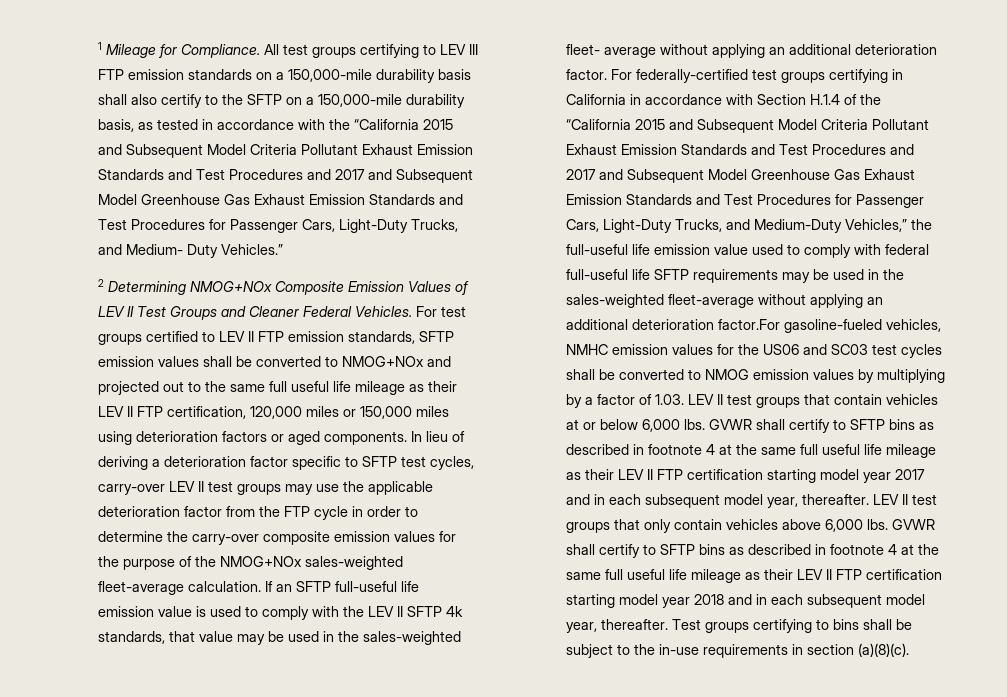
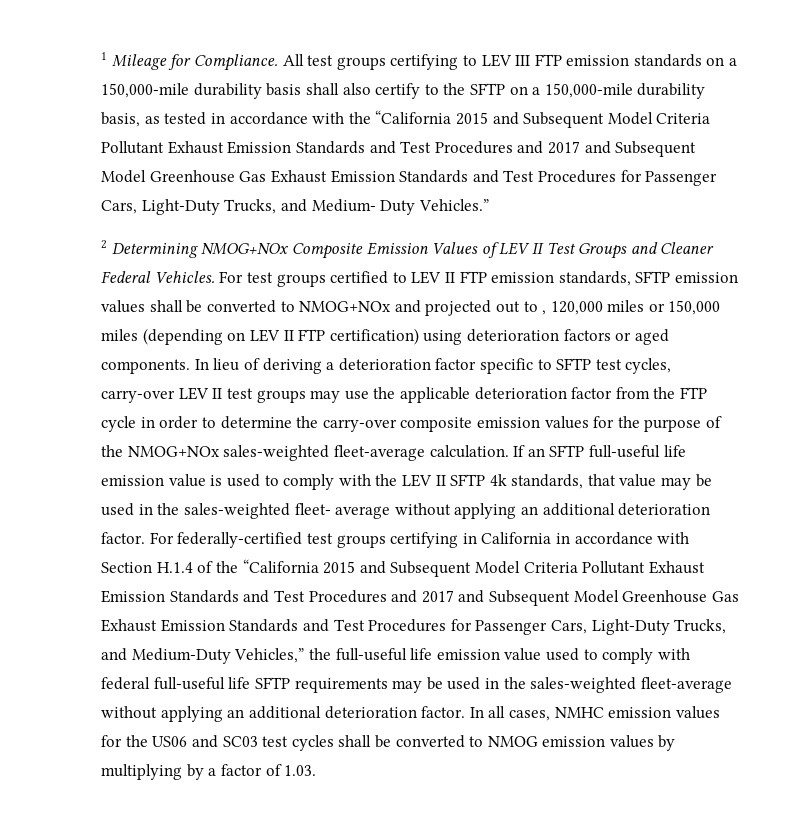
[204,381,457,395] [97,406,246,419] the same full useful life mileage as their LEV II FTP certification, -> [542,310,547,315] ,
(449, 411) none -> [142,328,419,345] (depending on LEV II FTP certification)
[717,319,941,333] factor.For gasoline-fueled vehicles, -> [421,706,550,721] factor. In all cases,
[687,394,938,408] [565,419,934,433] [565,444,936,458] [565,469,925,483] [565,494,937,508] [565,519,935,533] [565,544,939,558] [565,569,942,583] [565,594,925,608] [565,619,912,633] [565,643,909,658] LEV II test groups that contain vehicles at or below 6,000 lbs. GVWR shall certify to SFTP bins as described in footnote 4 at the same full useful life mileage as their LEV II FTP certification starting model year 2017 and in each subsequent model year, thereafter. LEV II test groups that only contain vehicles above 6,000 lbs. GVWR shall certify to SFTP bins as described in footnote 4 at the same full useful life mileage as their LEV II FTP certification starting model year 2018 and in each subsequent model year, thereafter. Test groups certifying to bins shall be subject to the in-use requirements in section (a)(8)(c). -> (317, 770) none

